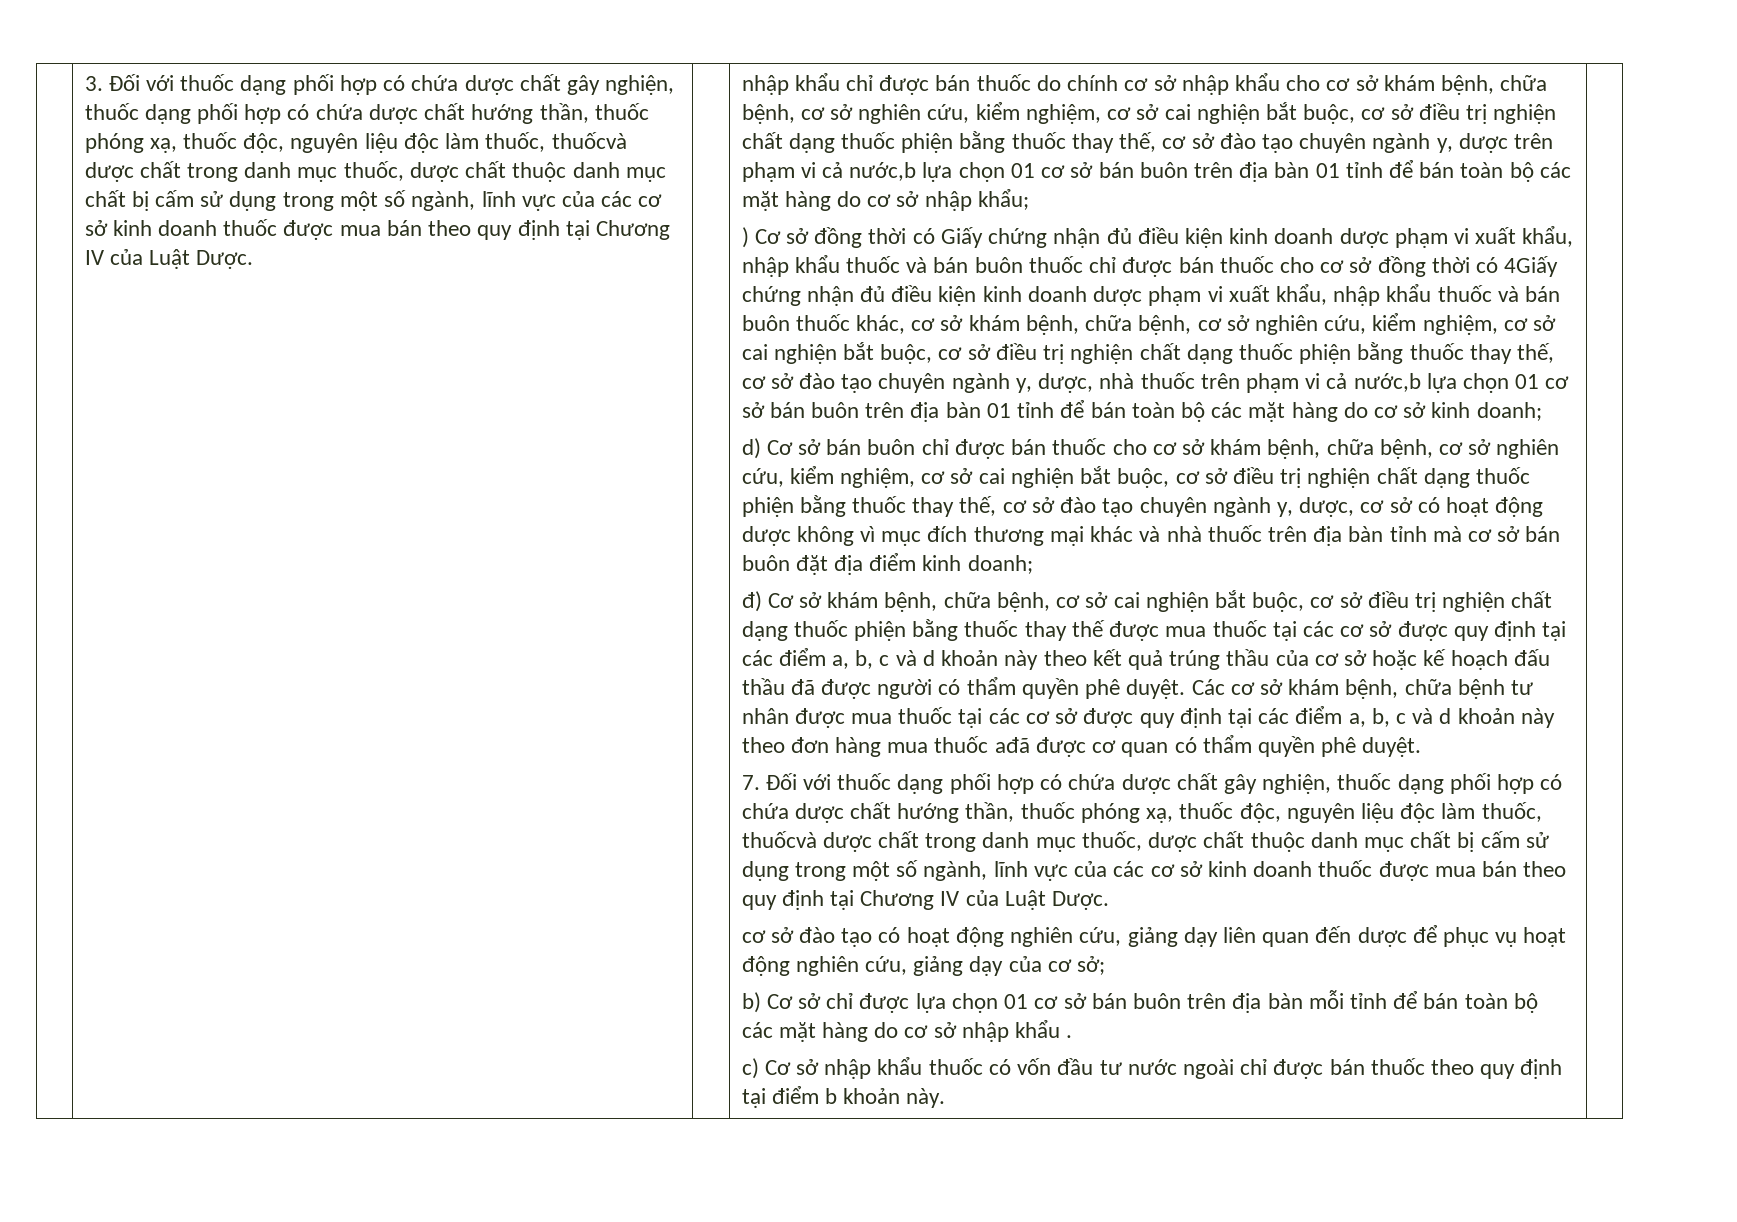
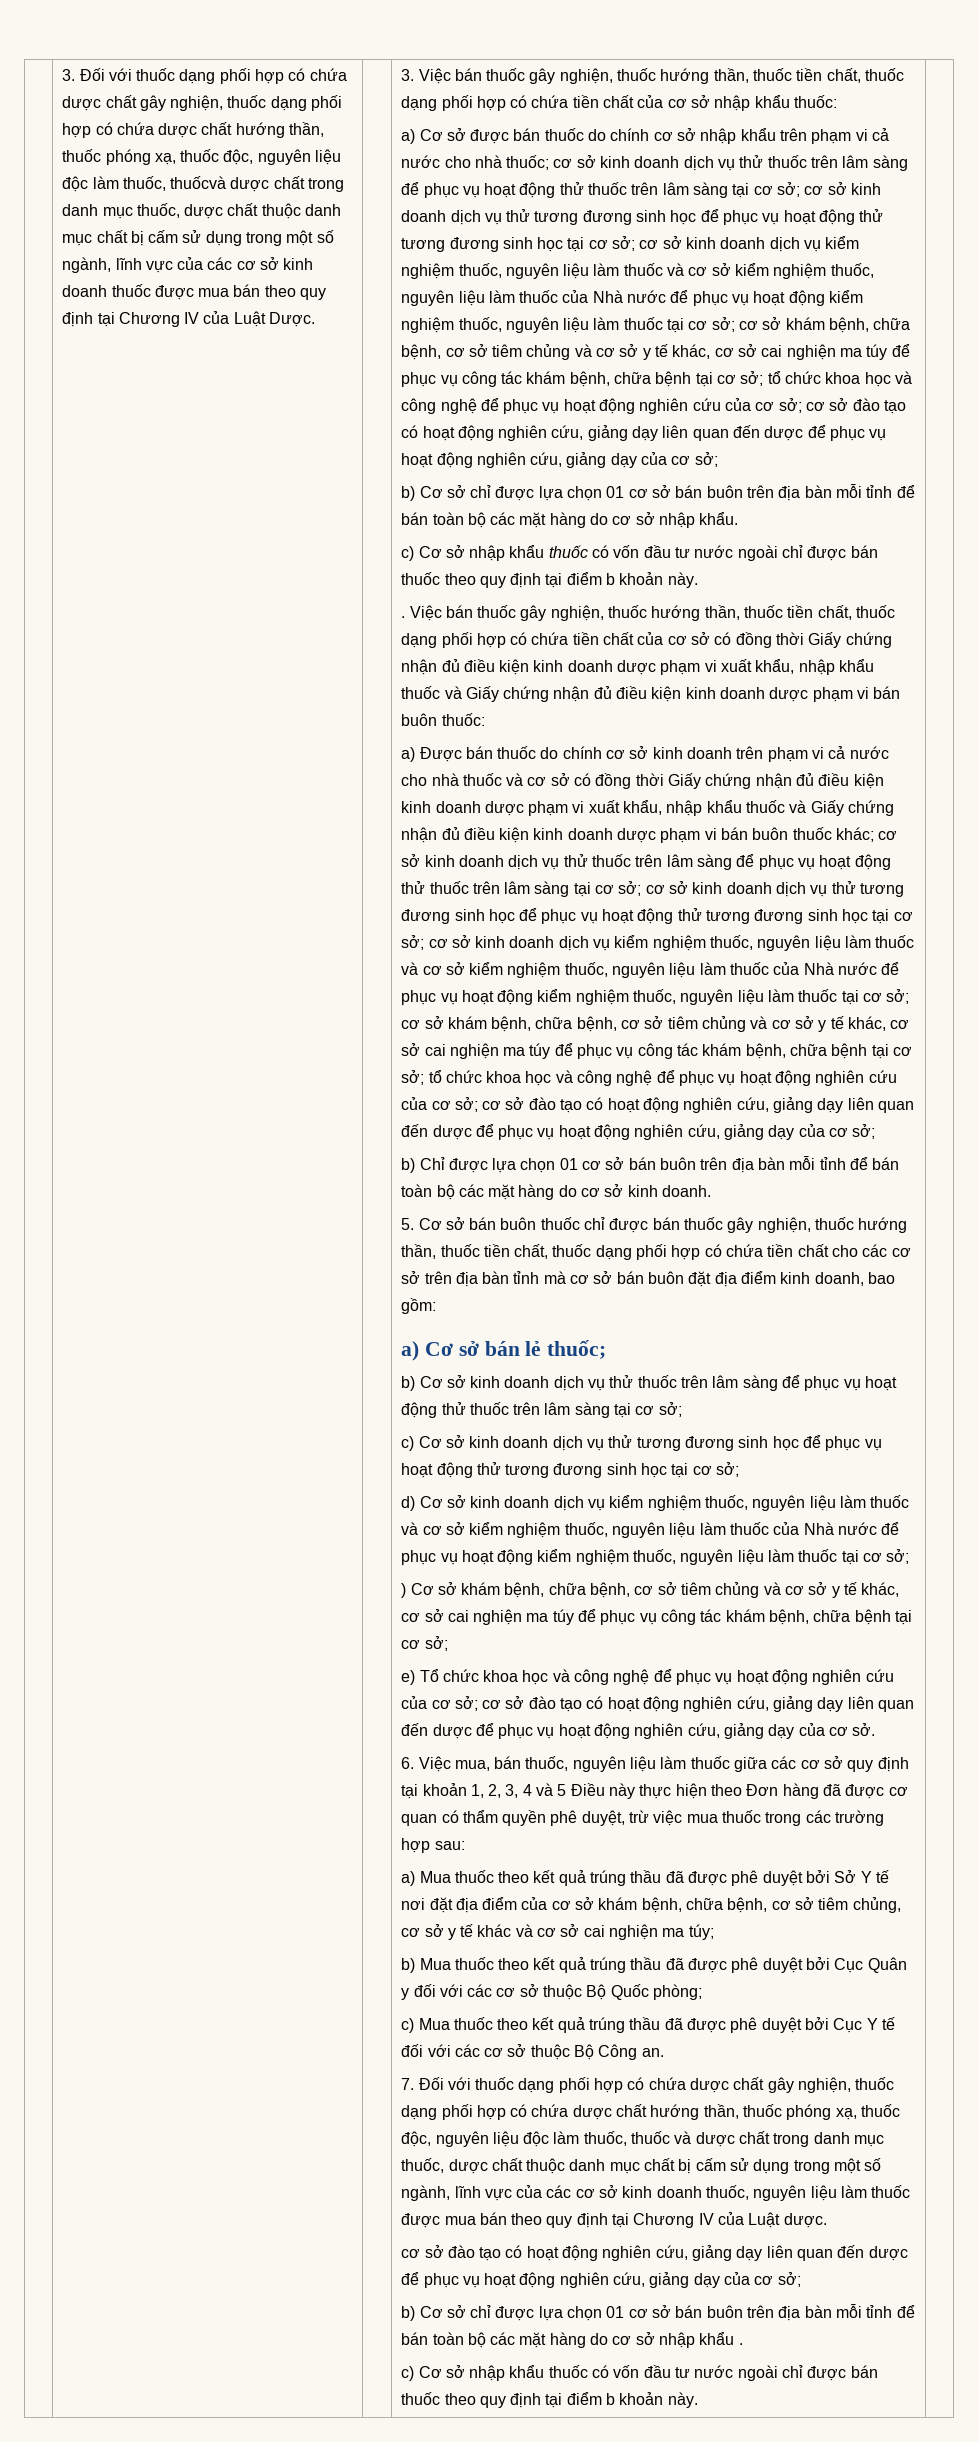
[741,73,874,95] nhập khẩu chỉ -> [401,68,905,84] [401,95,838,111] [401,128,466,144] 3. Việc bán thuốc gây nghiện, thuốc hướng thần, thuốc tiền chất, thuốc dạng phối hợp có chứa tiền chất của cơ sở nhập khẩu thuốc: // a) Cơ sở
[1286,75,1548,95] [741,102,1557,124] [741,131,1553,153] [741,162,917,182] cho cơ sở khám bệnh, chữa bệnh, cơ sở nghiên cứu, kiểm nghiệm, cơ sở cai nghiện bắt buộc, cơ sở điều trị nghiện chất dạng thuốc phiện bằng thuốc thay thế, cơ sở đào tạo chuyên ngành y, dược trên phạm vi cả nước,b -> [780,128,890,144] [401,155,908,171] [401,182,882,198] [401,209,884,225] [401,236,860,252] [401,263,874,279] [401,290,864,306] [401,317,911,333] [401,344,910,360] [401,371,913,387] [401,398,907,414] [401,425,887,441] [401,452,718,468] [401,485,535,501] trên phạm vi cả nước cho nhà thuốc; cơ sở kinh doanh dịch vụ thử thuốc trên lâm sàng để phục vụ hoạt động thử thuốc trên lâm sàng tại cơ sở; cơ sở kinh doanh dịch vụ thử tương đương sinh học để phục vụ hoạt động thử tương đương sinh học tại cơ sở; cơ sở kinh doanh dịch vụ kiểm nghiệm thuốc, nguyên liệu làm thuốc và cơ sở kiểm nghiệm thuốc, nguyên liệu làm thuốc của Nhà nước để phục vụ hoạt động kiểm nghiệm thuốc, nguyên liệu làm thuốc tại cơ sở; cơ sở khám bệnh, chữa bệnh, cơ sở tiêm chủng và cơ sở y tế khác, cơ sở cai nghiện ma túy để phục vụ công tác khám bệnh, chữa bệnh tại cơ sở; tổ chức khoa học và công nghệ để phục vụ hoạt động nghiên cứu của cơ sở; cơ sở đào tạo có hoạt động nghiên cứu, giảng dạy liên quan đến dược để phục vụ hoạt động nghiên cứu, giảng dạy của cơ sở; // b) Cơ sở chỉ được
[1315,163,1340,178] 01 -> [836,484,863,498] mỗi
[977,189,1029,210] [741,227,935,248] khẩu; // ) Cơ sở đồng thời có -> [699,512,739,525] [401,545,878,561] [401,572,698,588] [401,605,896,621] [401,632,805,648] khẩu. // c) Cơ sở nhập khẩu thuốc có vốn đầu tư nước ngoài chỉ được bán thuốc theo quy định tại điểm b khoản này. // . Việc bán thuốc gây nghiện, thuốc hướng thần, thuốc tiền chất, thuốc dạng phối hợp có chứa tiền chất của cơ sở có đồng thời
[933,256,1559,277] bán buôn thuốc chỉ được bán thuốc cho cơ sở đồng thời có 4Giấy -> [465,686,901,702] [401,713,485,726] [401,746,889,762] [401,773,702,789] Giấy chứng nhận đủ điều kiện kinh doanh dược phạm vi bán buôn thuốc: // a) Được bán thuốc do chính cơ sở kinh doanh trên phạm vi cả nước cho nhà thuốc và cơ sở có đồng thời Giấy
[1524,286,1560,302] [741,313,1556,335] [741,342,1554,364] [741,372,1421,393] bán buôn thuốc khác, cơ sở khám bệnh, chữa bệnh, cơ sở nghiên cứu, kiểm nghiệm, cơ sở cai nghiện bắt buộc, cơ sở điều trị nghiện chất dạng thuốc phiện bằng thuốc thay thế, cơ sở đào tạo chuyên ngành y, dược, nhà thuốc trên phạm vi cả nước,b -> [810,800,895,816] [401,827,898,843] [401,854,891,870] [401,881,905,897] [401,908,913,924] [401,935,915,951] [401,962,900,978] [401,989,910,1005] [401,1016,910,1032] [401,1043,913,1059] [401,1070,897,1086] [401,1097,915,1113] [401,1124,876,1140] [401,1157,488,1173] Giấy chứng nhận đủ điều kiện kinh doanh dược phạm vi bán buôn thuốc khác; cơ sở kinh doanh dịch vụ thử thuốc trên lâm sàng để phục vụ hoạt động thử thuốc trên lâm sàng tại cơ sở; cơ sở kinh doanh dịch vụ thử tương đương sinh học để phục vụ hoạt động thử tương đương sinh học tại cơ sở; cơ sở kinh doanh dịch vụ kiểm nghiệm thuốc, nguyên liệu làm thuốc và cơ sở kiểm nghiệm thuốc, nguyên liệu làm thuốc của Nhà nước để phục vụ hoạt động kiểm nghiệm thuốc, nguyên liệu làm thuốc tại cơ sở; cơ sở khám bệnh, chữa bệnh, cơ sở tiêm chủng và cơ sở y tế khác, cơ sở cai nghiện ma túy để phục vụ công tác khám bệnh, chữa bệnh tại cơ sở; tổ chức khoa học và công nghệ để phục vụ hoạt động nghiên cứu của cơ sở; cơ sở đào tạo có hoạt động nghiên cứu, giảng dạy liên quan đến dược để phục vụ hoạt động nghiên cứu, giảng dạy của cơ sở; // b) Chỉ được
[986,403,1011,418] 01 -> [789,1156,816,1170] mỗi
[1476,402,1542,421] [741,438,761,459] doanh; // d) -> [662,1185,712,1197] [401,1218,415,1230] doanh. // 5.
[921,438,1560,459] [741,466,1530,488] [741,495,1544,517] [741,525,1262,546] chỉ được bán thuốc cho cơ sở khám bệnh, chữa bệnh, cơ sở nghiên cứu, kiểm nghiệm, cơ sở cai nghiện bắt buộc, cơ sở điều trị nghiện chất dạng thuốc phiện bằng thuốc thay thế, cơ sở đào tạo chuyên ngành y, dược, cơ sở có hoạt động dược không vì mục đích thương mại khác và nhà thuốc -> [540,1217,908,1233] [401,1244,911,1260] [401,1271,421,1284] thuốc chỉ được bán thuốc gây nghiện, thuốc hướng thần, thuốc tiền chất, thuốc dạng phối hợp có chứa tiền chất cho các cơ sở
[967,555,1033,574] [741,591,762,612] doanh; // đ) -> [814,1272,896,1286] [401,1298,437,1314] [401,1340,607,1361] [401,1375,898,1391] [401,1402,682,1418] [401,1435,882,1451] [401,1462,740,1478] [401,1495,910,1511] [401,1522,900,1538] [401,1549,910,1565] [401,1583,407,1598] doanh, bao gồm: // a) Cơ sở bán lẻ thuốc; // b) Cơ sở kinh doanh dịch vụ thử thuốc trên lâm sàng để phục vụ hoạt động thử thuốc trên lâm sàng tại cơ sở; // c) Cơ sở kinh doanh dịch vụ thử tương đương sinh học để phục vụ hoạt động thử tương đương sinh học tại cơ sở; // d) Cơ sở kinh doanh dịch vụ kiểm nghiệm thuốc, nguyên liệu làm thuốc và cơ sở kiểm nghiệm thuốc, nguyên liệu làm thuốc của Nhà nước để phục vụ hoạt động kiểm nghiệm thuốc, nguyên liệu làm thuốc tại cơ sở; // )
[1113,590,1553,612] [741,619,1567,641] [741,648,1550,670] [741,677,1533,699] [741,706,1555,728] [741,736,1030,757] cai nghiện bắt buộc, cơ sở điều trị nghiện chất dạng thuốc phiện bằng thuốc thay thế được mua thuốc tại các cơ sở được quy định tại các điểm a, b, c và d khoản này theo kết quả trúng thầu của cơ sở hoặc kế hoạch đấu thầu đã được người có thẩm quyền phê duyệt. Các cơ sở khám bệnh, chữa bệnh tư nhân được mua thuốc tại các cơ sở được quy định tại các điểm a, b, c và d khoản này theo đơn hàng mua thuốc ađã -> [681,1582,900,1598] [401,1609,913,1625] [401,1636,448,1651] [401,1669,894,1685] [401,1696,915,1712] [401,1723,876,1739] [401,1756,909,1772] [401,1783,842,1799] tiêm chủng và cơ sở y tế khác, cơ sở cai nghiện ma túy để phục vụ công tác khám bệnh, chữa bệnh tại cơ sở; // e) Tổ chức khoa học và công nghệ để phục vụ hoạt động nghiên cứu của cơ sở; cơ sở đào tạo có hoạt động nghiên cứu, giảng dạy liên quan đến dược để phục vụ hoạt động nghiên cứu, giảng dạy của cơ sở. // 6. Việc mua, bán thuốc, nguyên liệu làm thuốc giữa các cơ sở quy định tại khoản 1, 2, 3, 4 và 5 Điều này thực hiện theo Đơn hàng đã
[1362,737,1422,757] duyệt. -> [581,1810,885,1826] [401,1838,465,1853] [401,1870,890,1886] [401,1897,901,1913] [401,1924,714,1940] [401,1957,907,1973] [401,1984,703,2000] [401,2017,896,2033] [401,2044,664,2060] duyệt, trừ việc mua thuốc trong các trường hợp sau: // a) Mua thuốc theo kết quả trúng thầu đã được phê duyệt bởi Sở Y tế nơi đặt địa điểm của cơ sở khám bệnh, chữa bệnh, cơ sở tiêm chủng, cơ sở y tế khác và cơ sở cai nghiện ma túy; // b) Mua thuốc theo kết quả trúng thầu đã được phê duyệt bởi Cục Quân y đối với các cơ sở thuộc Bộ Quốc phòng; // c) Mua thuốc theo kết quả trúng thầu đã được phê duyệt bởi Cục Y tế đối với các cơ sở thuộc Bộ Công an.
[741,831,817,848] thuốcvà -> [631,2131,692,2144] thuốc và
(1313, 869) none -> [706,2185,868,2201] thuốc, nguyên liệu làm
[1052,891,1110,910] Dược. -> [783,2213,827,2228] dược.

